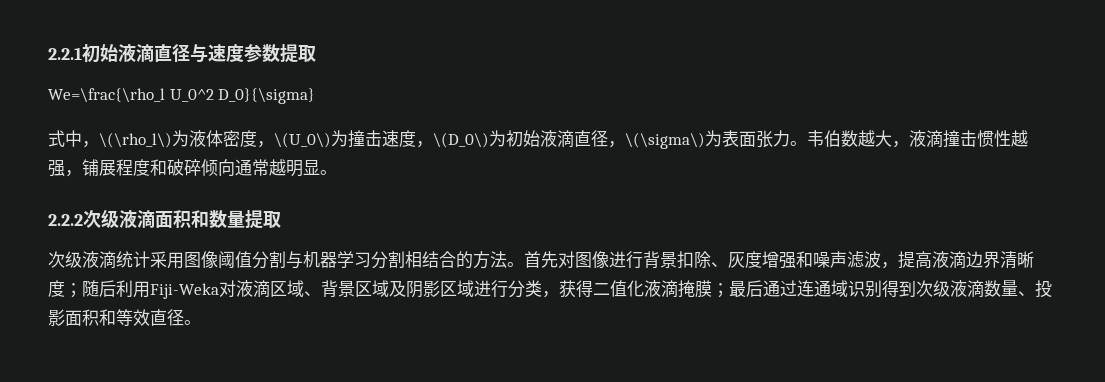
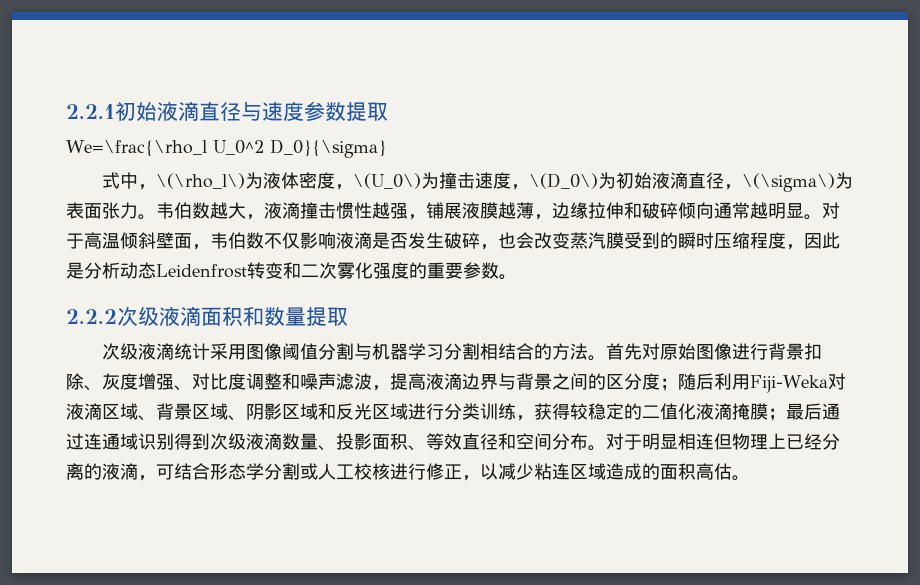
[116,159,150,176] 程度 -> [462,202,624,220] 液膜越薄，边缘拉伸
(337, 172) none -> [822,202,840,219] [66,232,840,250] [66,262,517,280] 对于高温倾斜壁面，韦伯数不仅影响液滴是否发生破碎，也会改变蒸汽膜受到的瞬时压缩程度，因此是分析动态Leidenfrost转变和二次雾化强度的重要参数。
(575, 259) none -> [659,343,696,360] 原始
(796, 260) none -> [174,373,282,391] 、对比度调整
[1000,251,1034,269] 清晰 -> [498,373,642,390] 与背景之间的区分
[389,280,406,297] 及 -> [228,415,246,421] 、
[474,280,593,298] 进行分类，获得 -> [318,403,642,421] 和反光区域进行分类训练，获得较稳定的
[99,309,116,326] 和 -> [408,445,426,451] 、
(184, 317) none -> [498,433,840,451] [66,463,732,481] 和空间分布。对于明显相连但物理上已经分离的液滴，可结合形态学分割或人工校核进行修正，以减少粘连区域造成的面积高估

